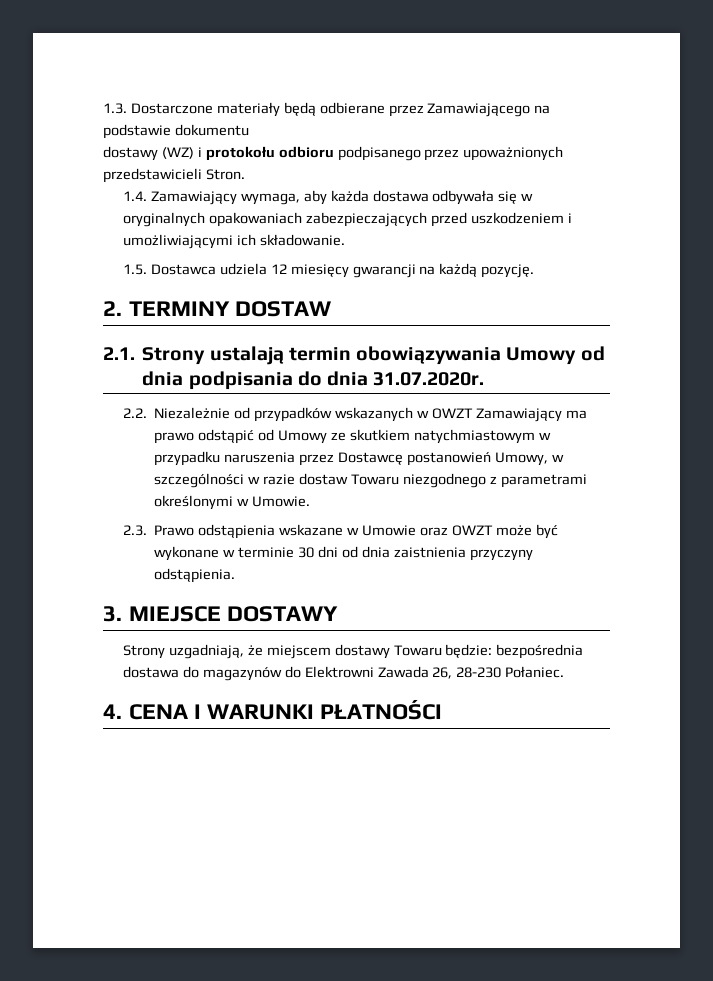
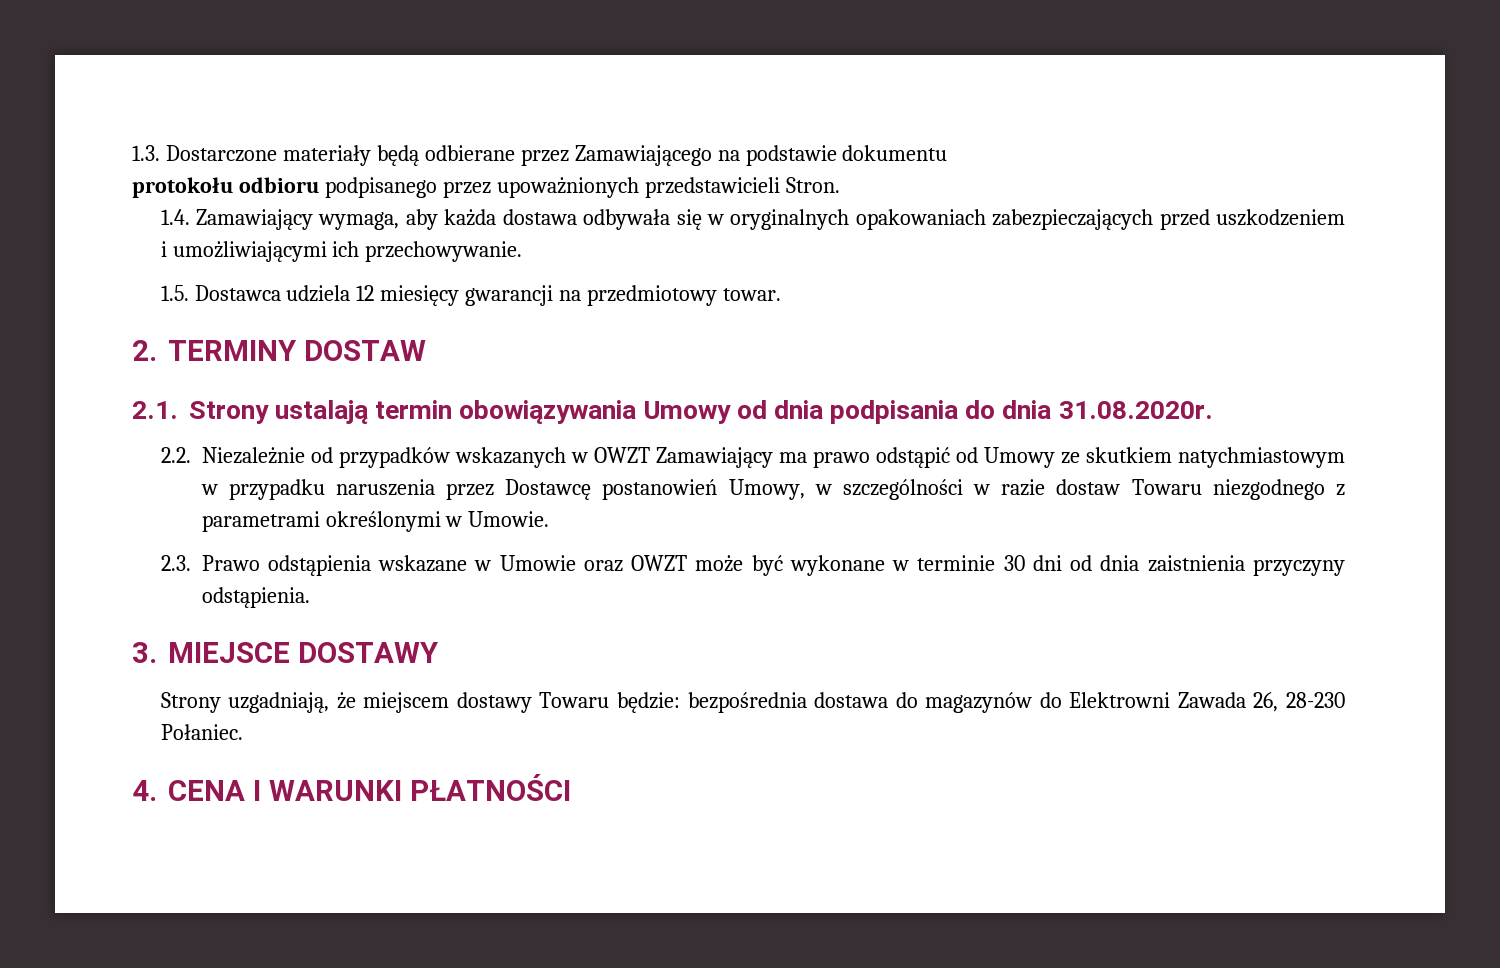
[103,146,202,161] dostawy (WZ) i -> (948, 153) none
[259,234,345,246] składowanie. -> [365,241,523,262] przechowywanie.
[439,263,535,278] każdą pozycję. -> [587,285,782,306] przedmiotowy towar.
[373,372,485,386] 31.07.2020r. -> [1058,401,1213,419] 31.08.2020r.

